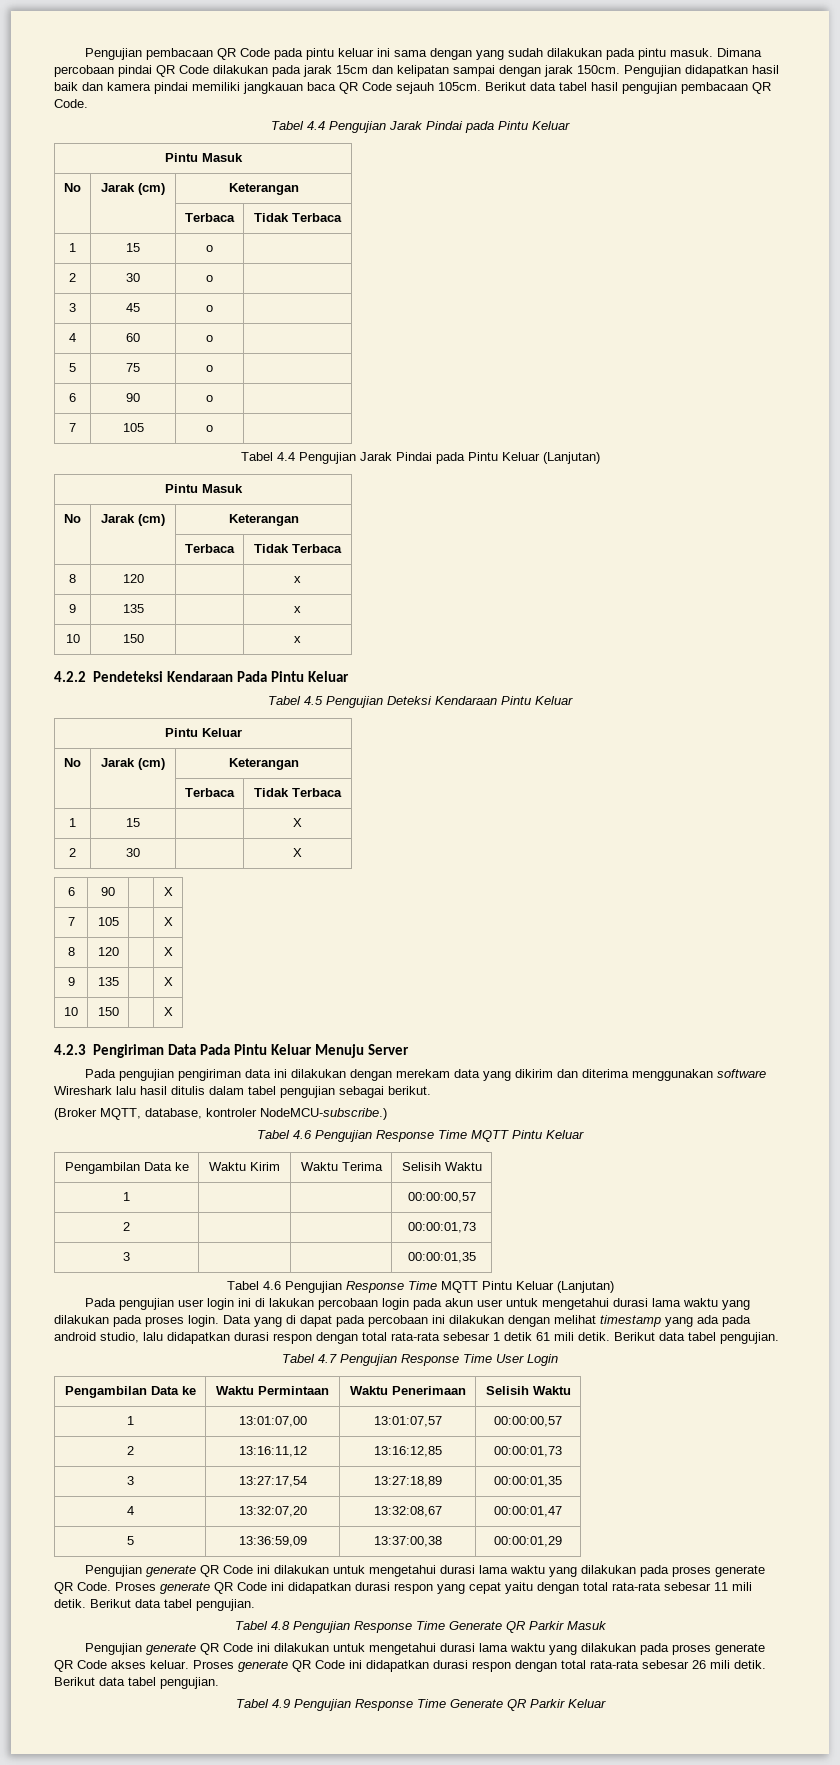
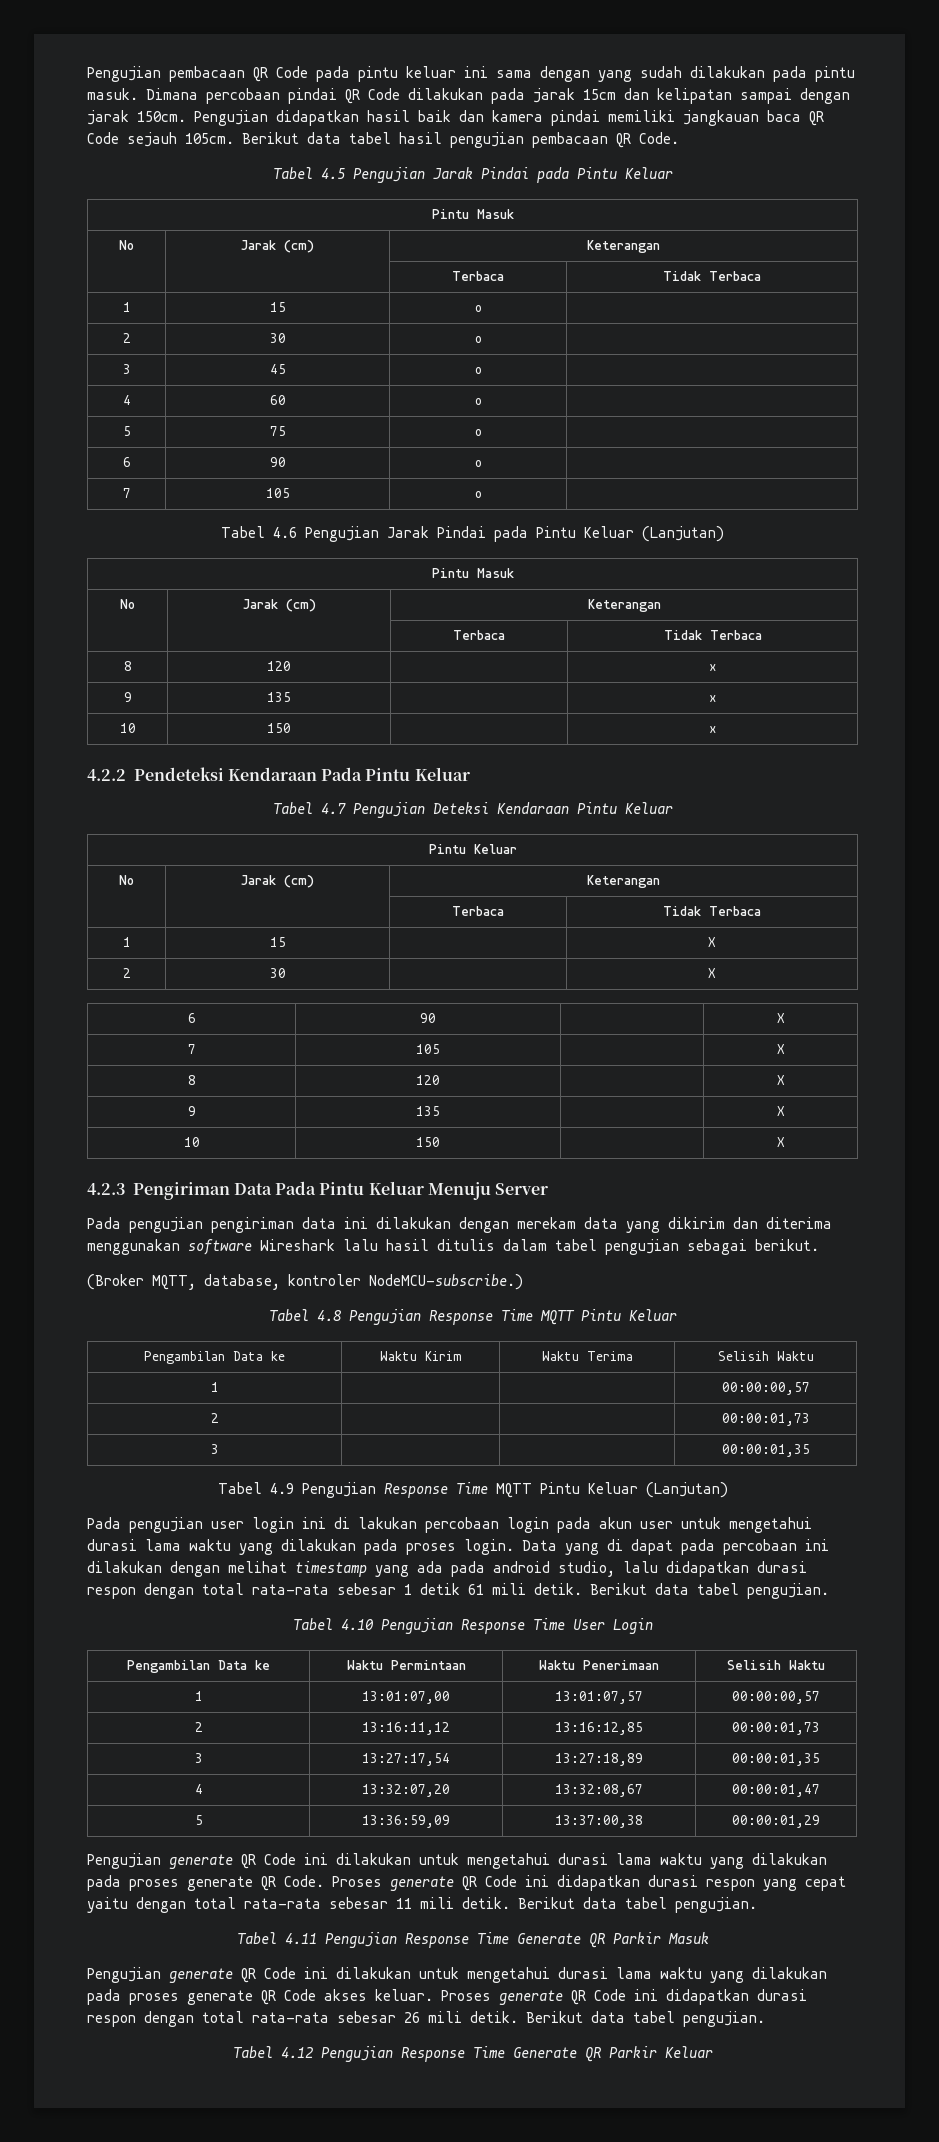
[307,121,325,130] 4.4 -> [320,168,345,179] 4.5
[276,452,295,461] 4.4 -> [273,527,297,538] 4.6
[304,696,323,705] 4.5 -> [320,803,346,814] 4.7
[293,1130,312,1139] 4.6 -> [316,1310,341,1321] 4.8
[262,1281,281,1290] 4.6 -> [269,1483,294,1494] 4.9
[318,1354,337,1363] 4.7 -> [340,1619,373,1630] 4.10
[270,1621,290,1630] 4.8 -> [284,1933,317,1944] 4.11
[271,1699,290,1708] 4.9 -> [280,2047,313,2058] 4.12

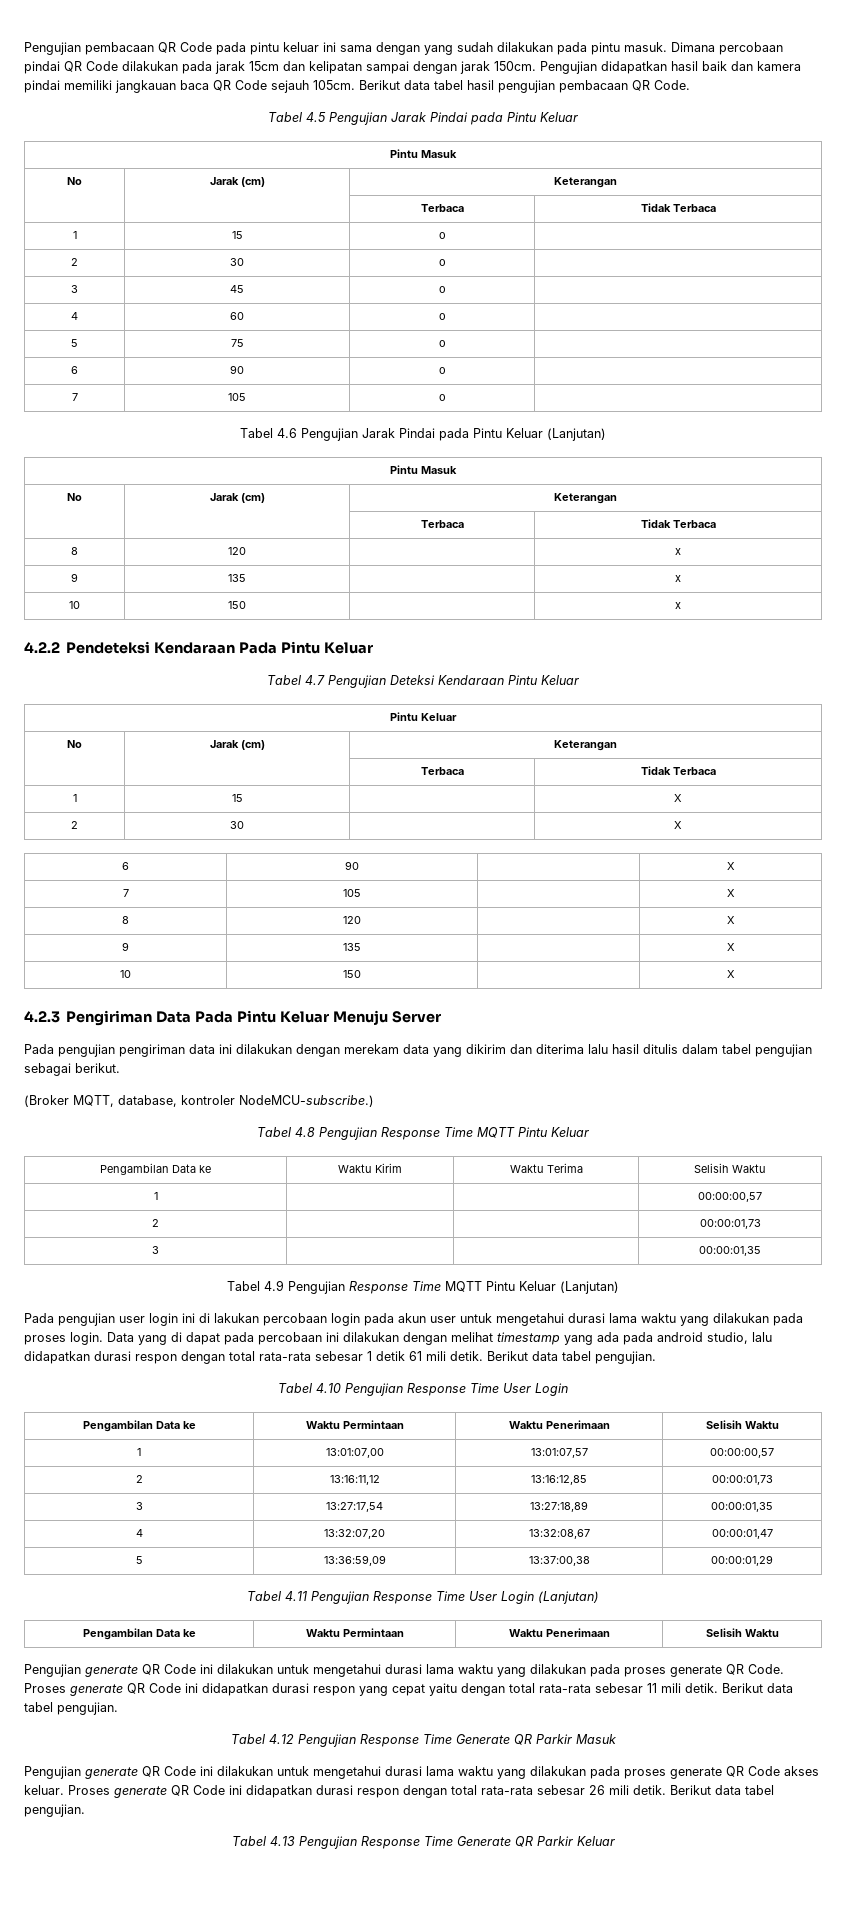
[87,1239,335,1255] menggunakan software Wireshark -> (584, 1049) none
(820, 1821) none -> [247,1591,599,1604] [82,1628,196,1640] [305,1628,404,1637] [508,1628,610,1637] [705,1628,779,1637] // Tabel 4.11 Pengujian Response Time User Login (Lanjutan) // Pengambilan Data ke | Waktu Permintaan | Waktu Penerimaan | Selisih Waktu
[284,1933,317,1944] 4.11 -> [268,1734,294,1744] 4.12
[280,2047,313,2058] 4.12 -> [269,1836,295,1846] 4.13

